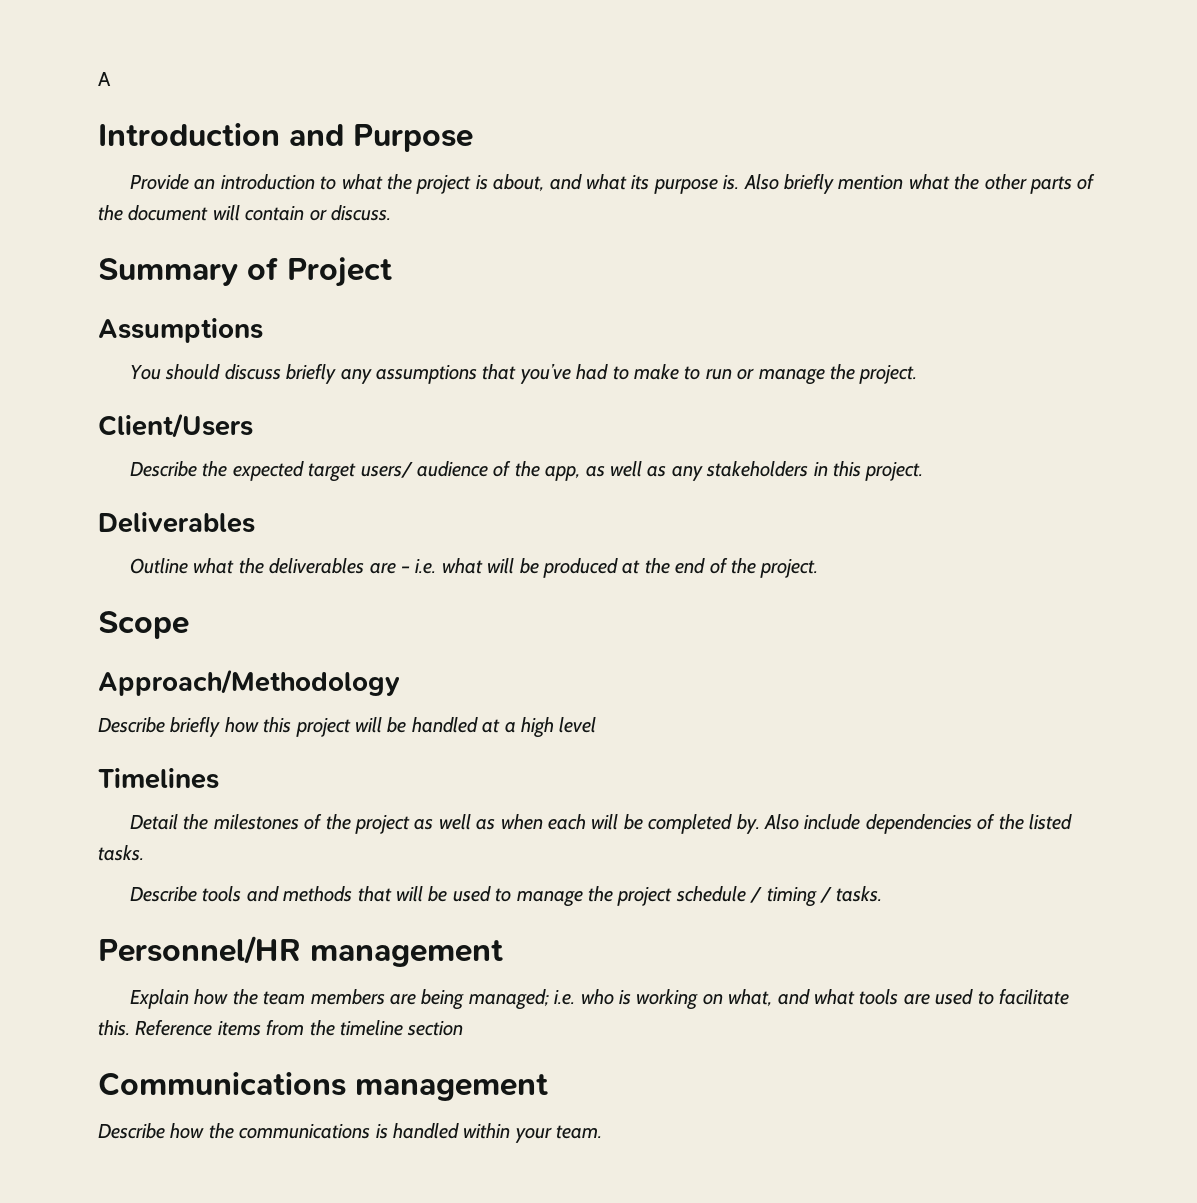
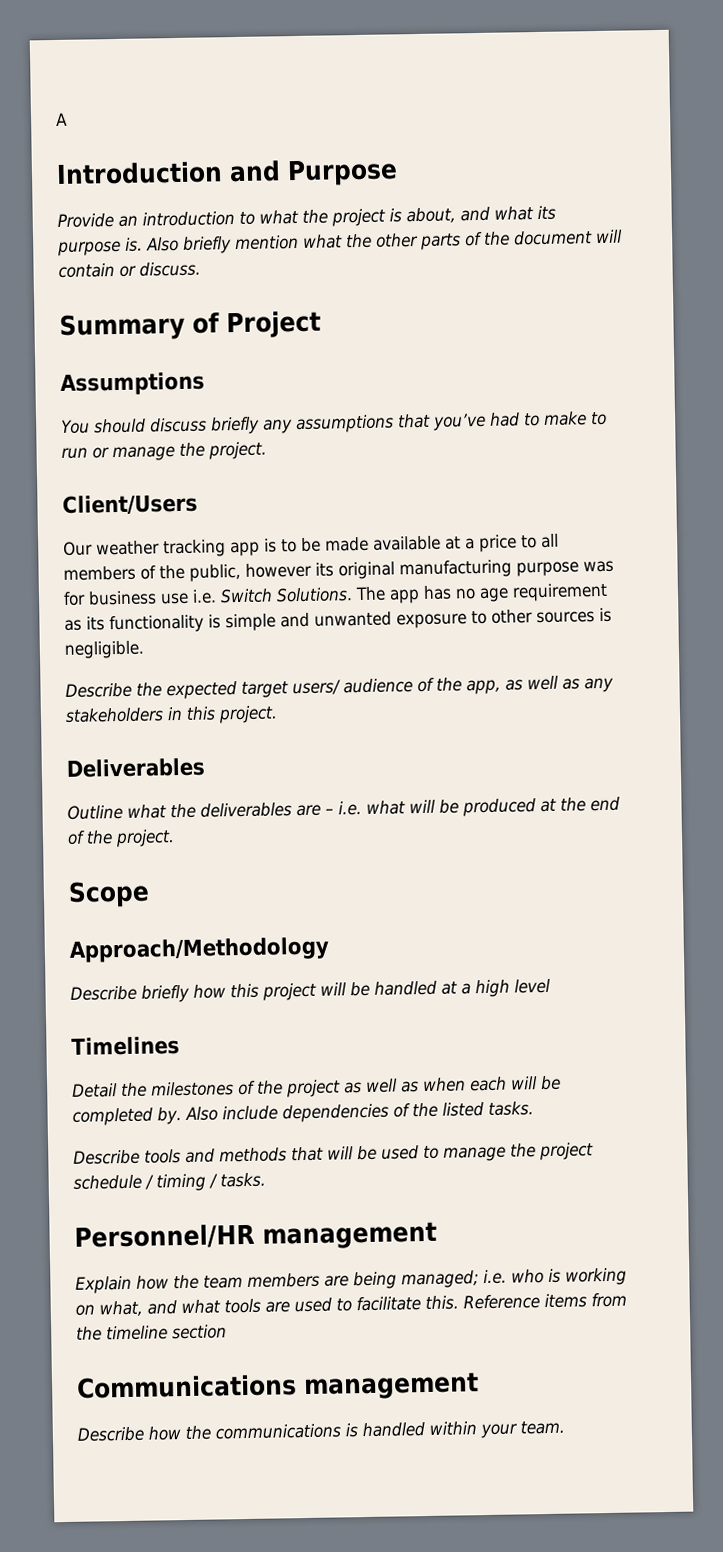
(253, 425) none -> [63,533,559,558] [63,559,614,582] [63,582,608,606] [64,607,612,634] [64,640,145,659] // Our weather tracking app is to be made available at a price to all members of the public, however its original manufacturing purpose was for business use i.e. Switch Solutions. The app has no age requirement as its functionality is simple and unwanted exposure to other sources is negligible.

